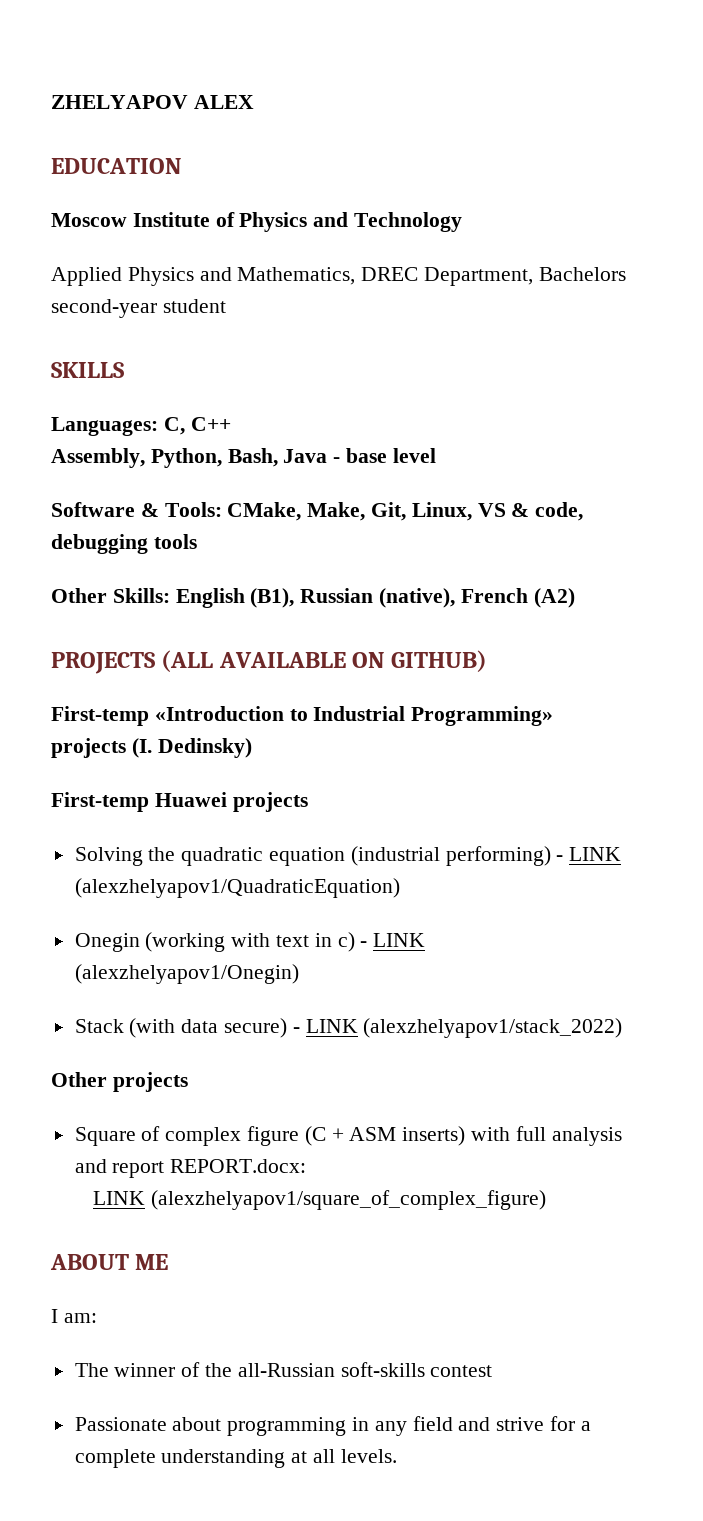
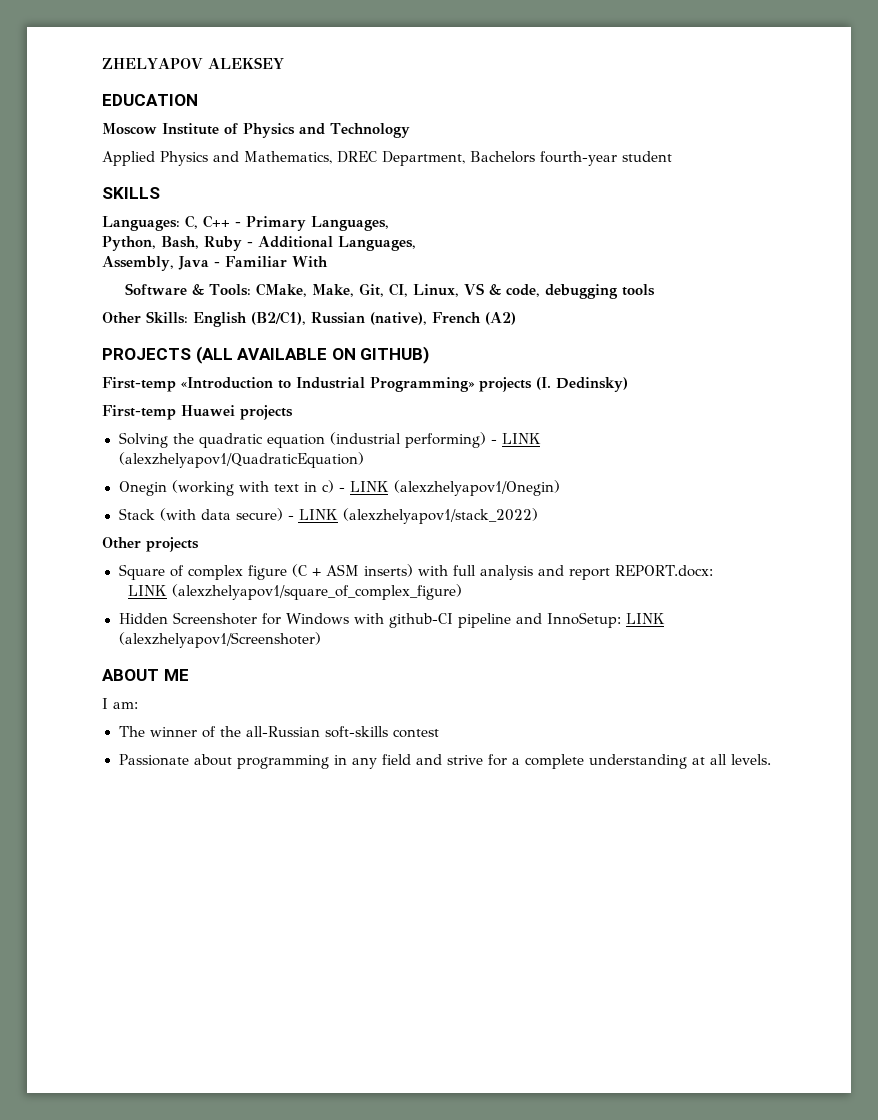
[193,95,254,109] ALEX -> [207,57,284,69] ALEKSEY
[51,299,157,318] second-year -> [540,151,617,166] fourth-year
[51,448,436,468] // Assembly, Python, Bash, Java - base level -> [235,216,389,231] [102,236,416,251] [102,256,328,271] - Primary Languages, // Python, Bash, Ruby - Additional Languages, // Assembly, Java - Familiar With
(407, 511) none -> [388,283,408,297] CI,
[250,588,295,608] (B1), -> [251,311,306,325] (B2/C1),
(546, 1200) none -> [118,612,665,628] [118,632,321,648] // Hidden Screenshoter for Windows with github-CI pipeline and InnoSetup: LINK (alexzhelyapov1/Screenshoter)

